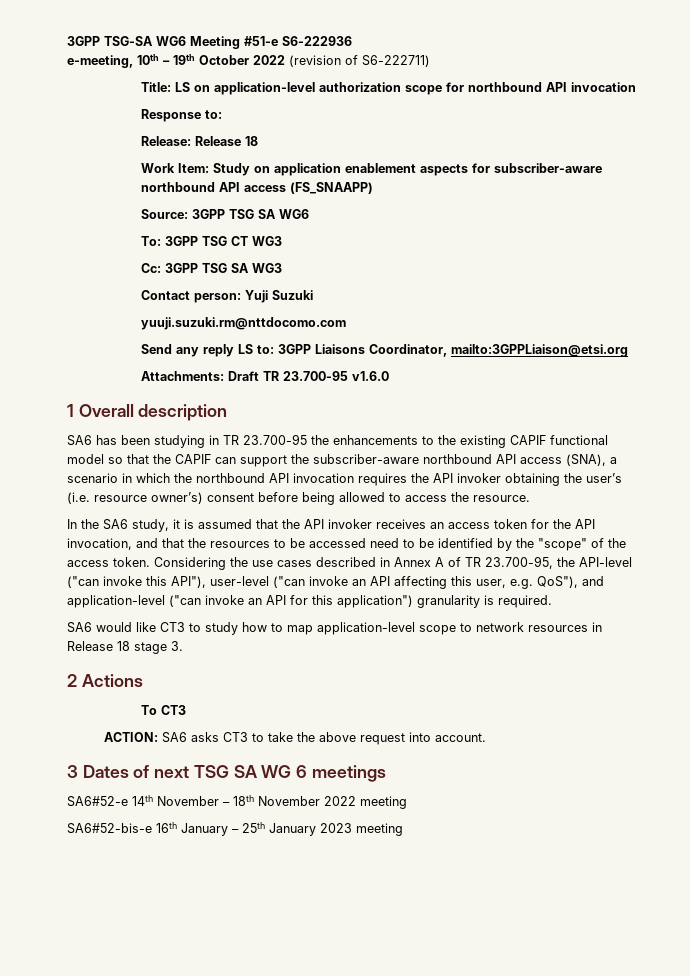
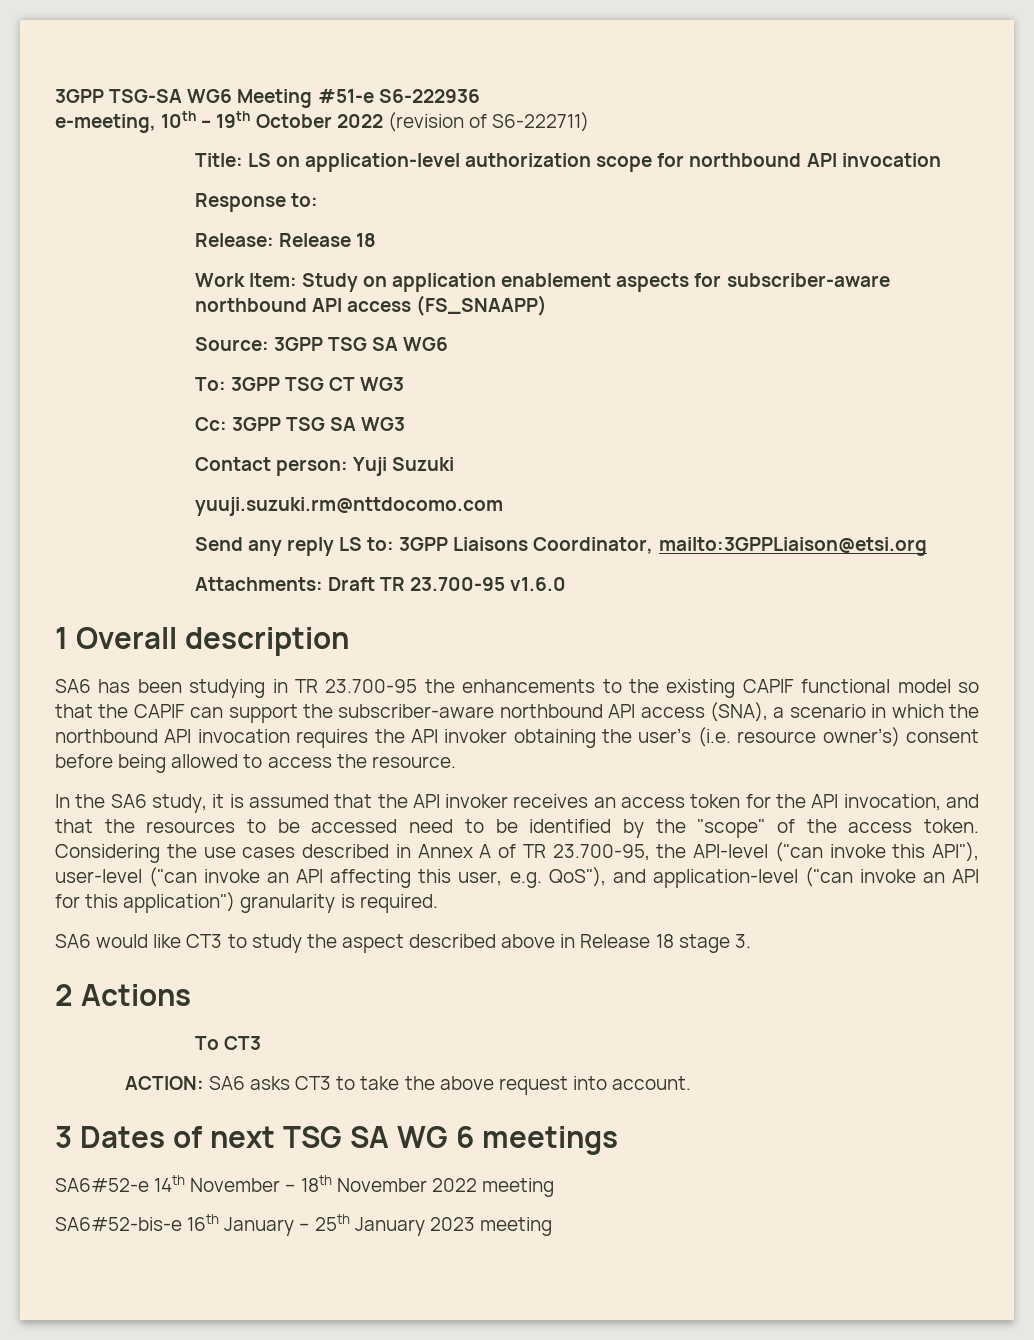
[242,622,588,635] how to map application-level scope to network resources -> [306,934,556,953] the aspect described above

